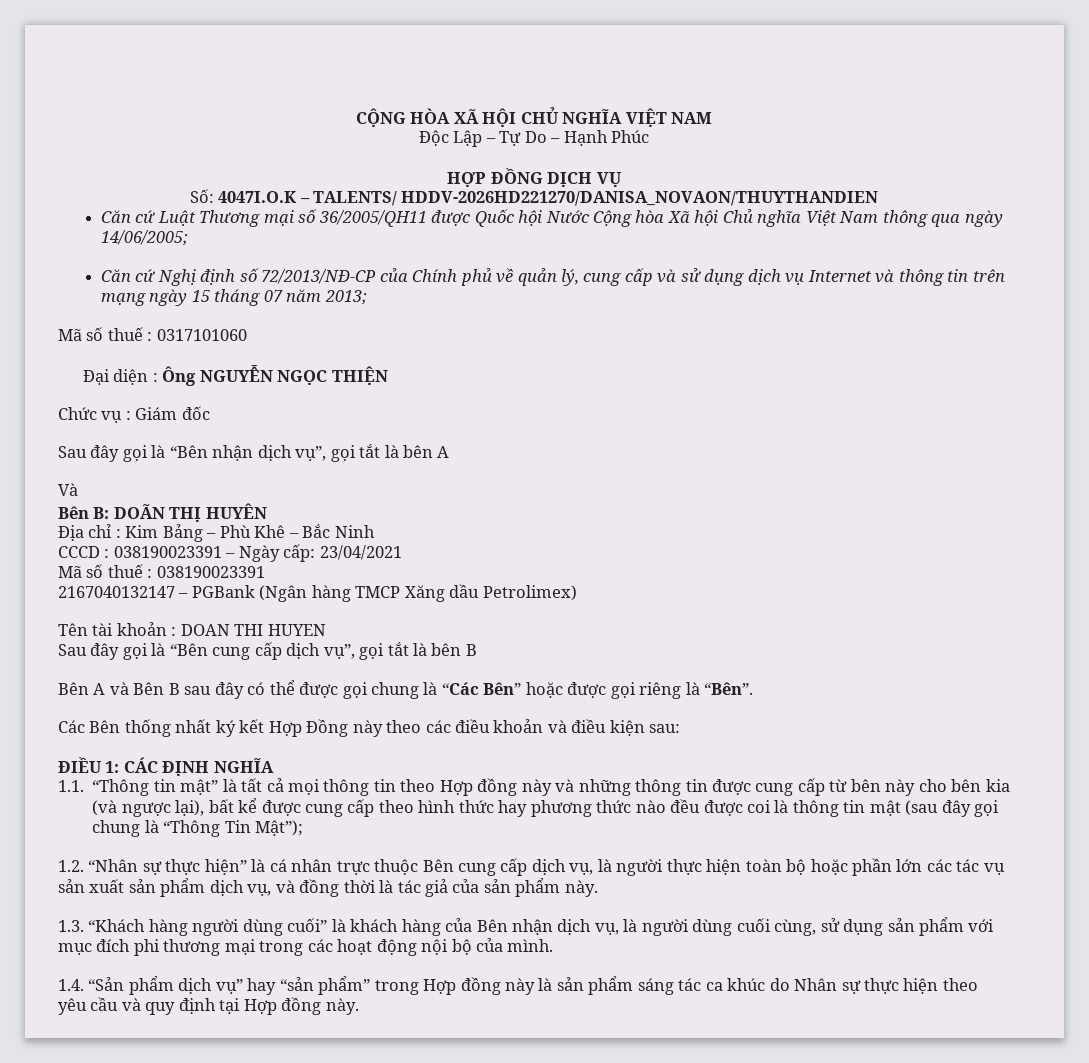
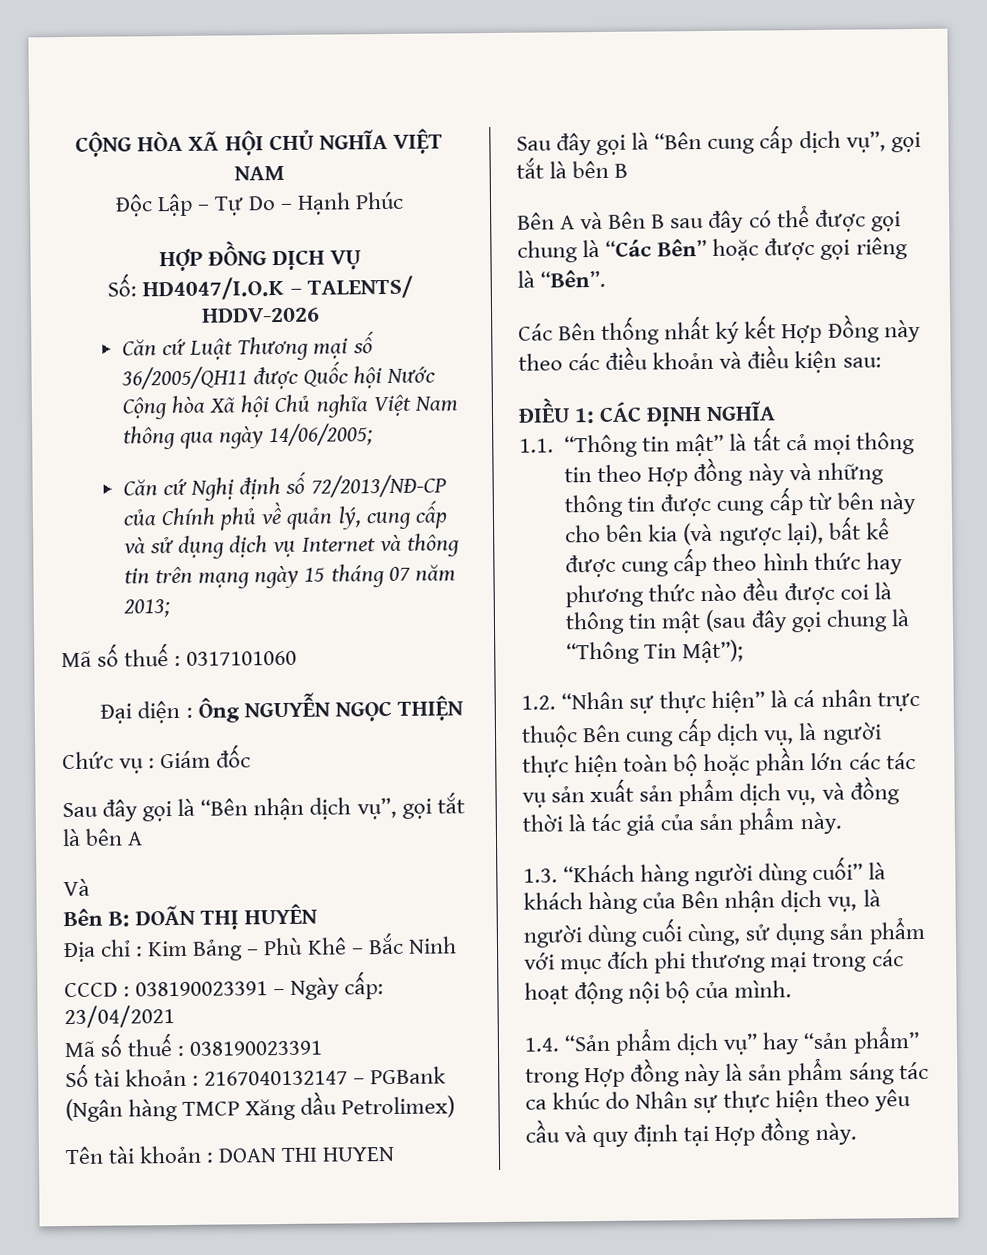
[218,191,298,203] 4047I.O.K -> [142,276,285,301] HD4047/I.O.K
[401,191,879,206] HDDV-2026HD221270/DANISA_NOVAON/THUYTHANDIEN -> [201,307,320,323] HDDV-2026
(265, 572) none -> [65,1063,200,1088] Số tài khoản :

